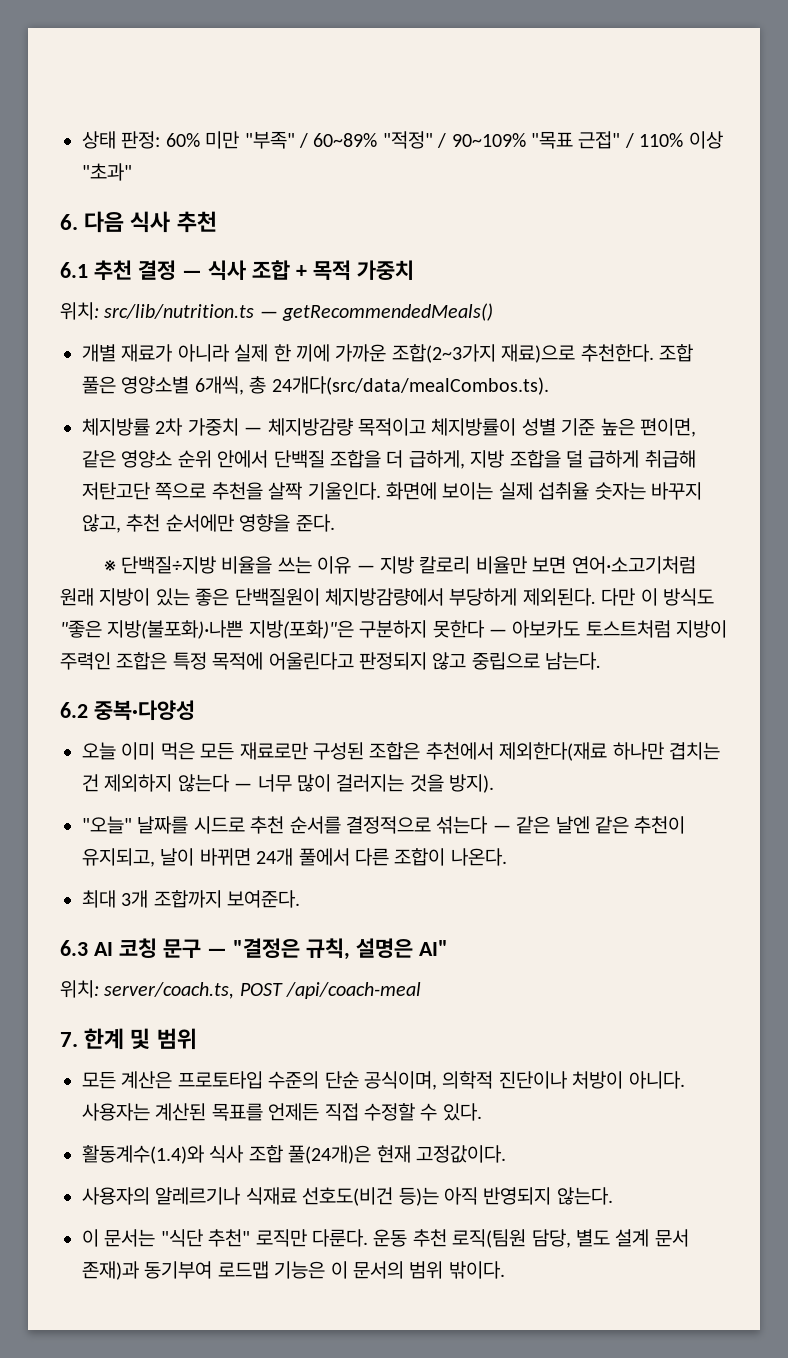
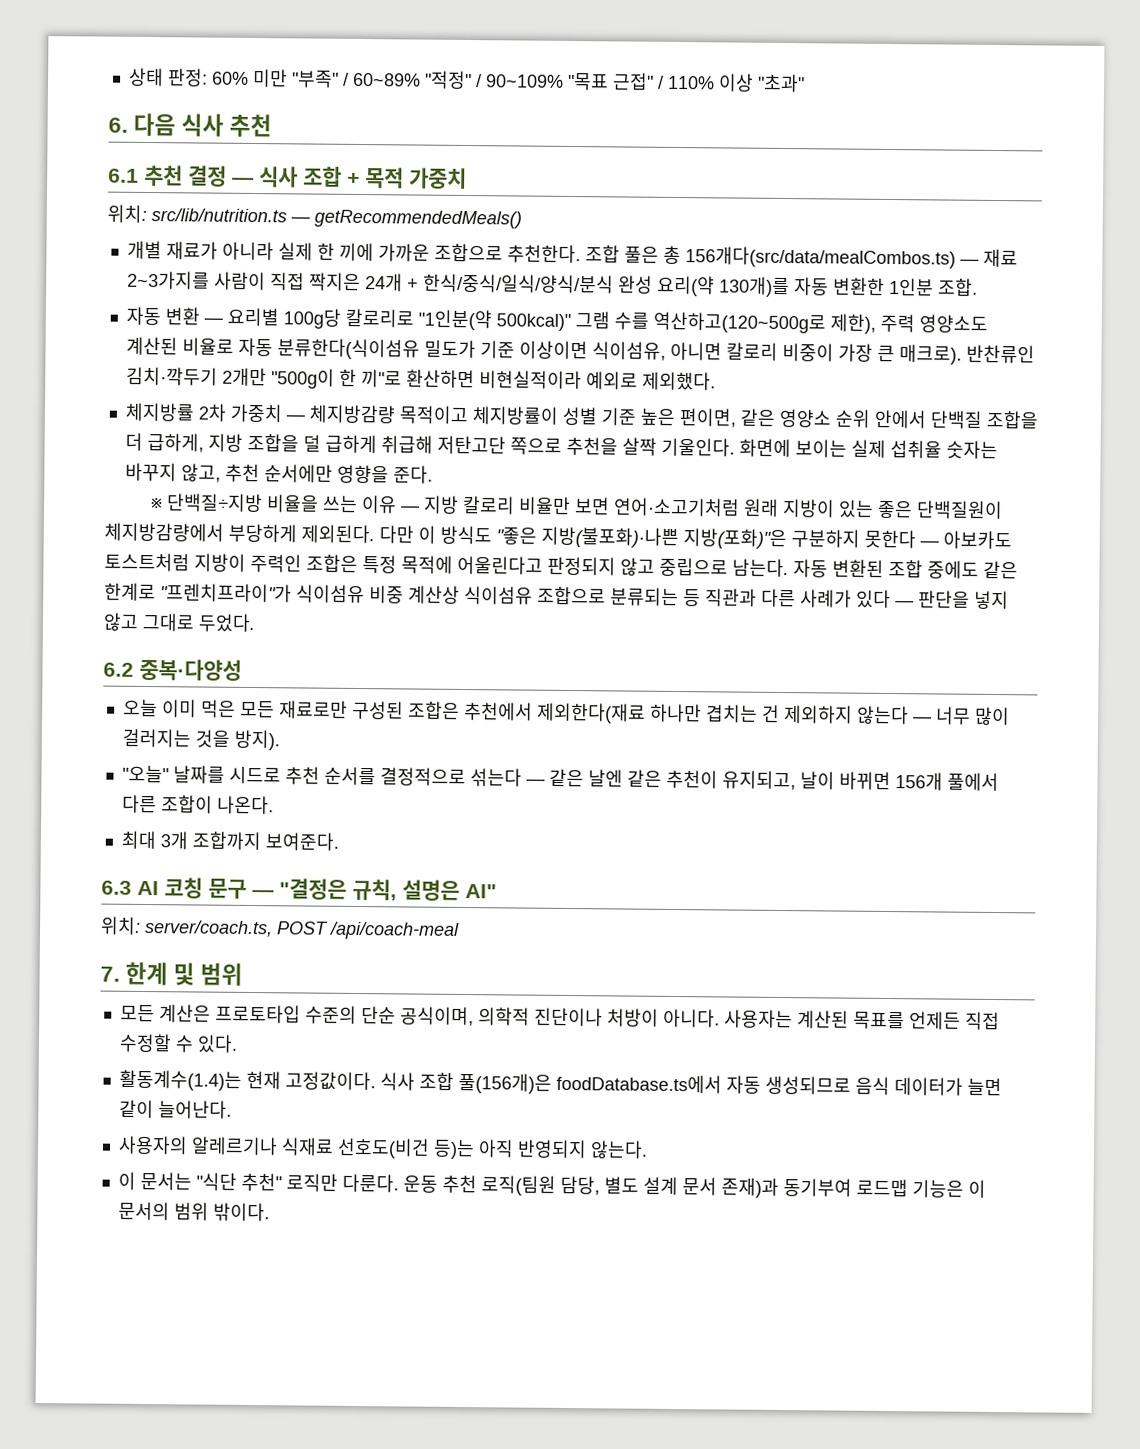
[391,344,576,363] 조합(2~3가지 재료)으로 -> [433,243,503,263] 조합으로
[121,376,549,395] 영양소별 6개씩, 총 24개다(src/data/mealCombos.ts). -> [662,245,1018,269] [126,270,978,298] [125,306,988,334] [125,336,1035,365] [125,366,716,391] 총 156개다(src/data/mealCombos.ts) — 재료 2~3가지를 사람이 직접 짝지은 24개 + 한식/중식/일식/양식/분식 완성 요리(약 130개)를 자동 변환한 1인분 조합. // 자동 변환 — 요리별 100g당 칼로리로 "1인분(약 500kcal)" 그램 수를 역산하고(120~500g로 제한), 주력 영양소도 계산된 비율로 자동 분류한다(식이섬유 밀도가 기준 이상이면 식이섬유, 아니면 칼로리 비중이 가장 큰 매크로). 반찬류인 김치·깍두기 2개만 "500g이 한 끼"로 환산하면 비현실적이라 예외로 제외했다.
(602, 661) none -> [793,559,1018,580] [104,582,1009,610] [103,612,256,633] 자동 변환된 조합 중에도 같은 한계로 "프렌치프라이"가 식이섬유 비중 계산상 식이섬유 조합으로 분류되는 등 직관과 다른 사례가 있다 — 판단을 넣지 않고 그대로 두었다.
[256,848,294,866] 24개 -> [894,772,943,791] 156개
[82,1145,506,1164] 활동계수(1.4)와 식사 조합 풀(24개)은 현재 고정값이다. -> [118,1069,1002,1097] [118,1099,232,1119] 활동계수(1.4)는 현재 고정값이다. 식사 조합 풀(156개)은 foodDatabase.ts에서 자동 생성되므로 음식 데이터가 늘면 같이 늘어난다.

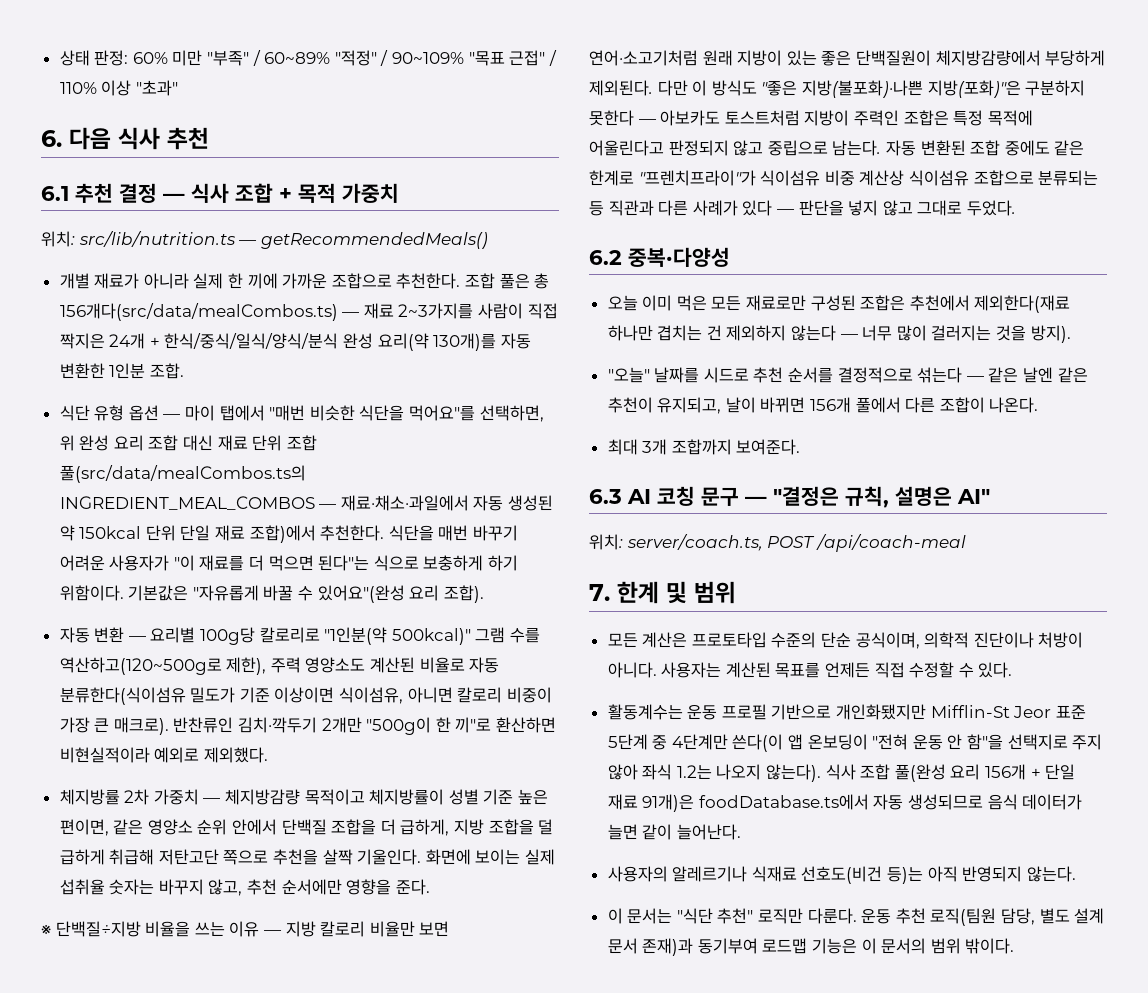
(978, 287) none -> [59,405,544,422] [59,435,317,451] [59,465,306,483] [59,495,554,511] [59,525,519,543] [59,555,519,571] [59,585,484,603] // 식단 유형 옵션 — 마이 탭에서 "매번 비슷한 식단을 먹어요"를 선택하면, 위 완성 요리 조합 대신 재료 단위 조합 풀(src/data/mealCombos.ts의 INGREDIENT_MEAL_COMBOS — 재료·채소·과일에서 자동 생성된 약 150kcal 단위 단일 재료 조합)에서 추천한다. 식단을 매번 바꾸기 어려운 사용자가 "이 재료를 더 먹으면 된다"는 식으로 보충하게 하기 위함이다. 기본값은 "자유롭게 바꿀 수 있어요"(완성 요리 조합).
[118,1069,552,1094] 활동계수(1.4)는 현재 고정값이다. 식사 조합 풀(156개)은 -> [607,704,1086,720] [607,734,1103,752] [607,764,1076,782] [607,794,695,812] 활동계수는 운동 프로필 기반으로 개인화됐지만 Mifflin-St Jeor 표준 5단계 중 4단계만 쓴다(이 앱 온보딩이 "전혀 운동 안 함"을 선택지로 주지 않아 좌식 1.2는 나오지 않는다). 식사 조합 풀(완성 요리 156개 + 단일 재료 91개)은

